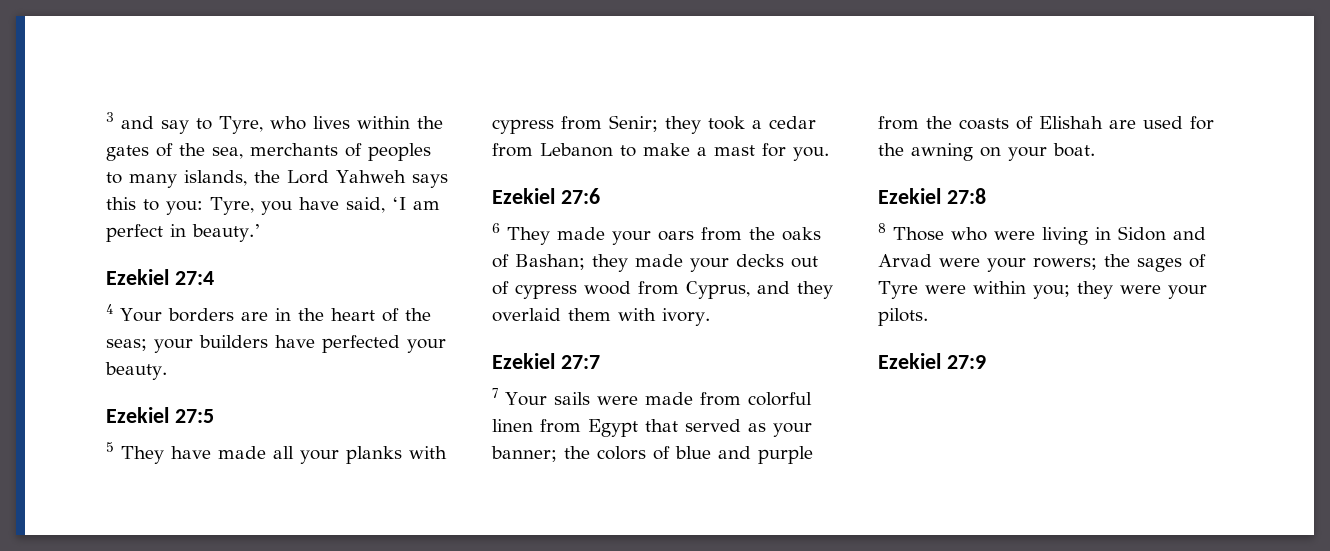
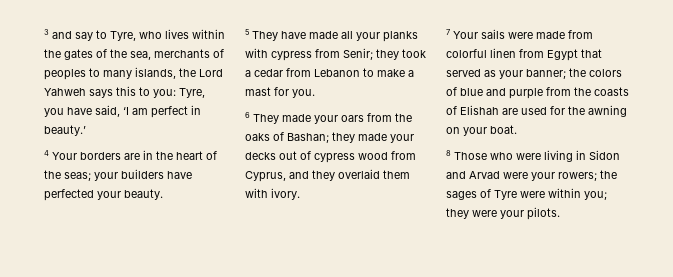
[106,269,214,285] // Ezekiel 27:4 -> (86, 130) none
[106,407,214,423] // Ezekiel 27:5 -> (163, 194) none
[492,188,600,204] // Ezekiel 27:6 -> (315, 93) none
[492,353,600,369] // Ezekiel 27:7 -> (300, 194) none
[878,188,986,204] // Ezekiel 27:8 -> (517, 129) none
[878,353,986,369] // Ezekiel 27:9 -> (560, 213) none

